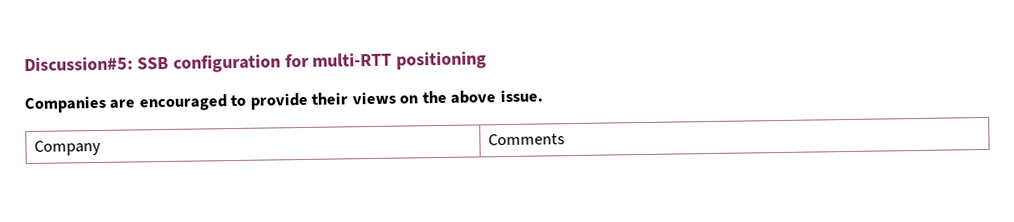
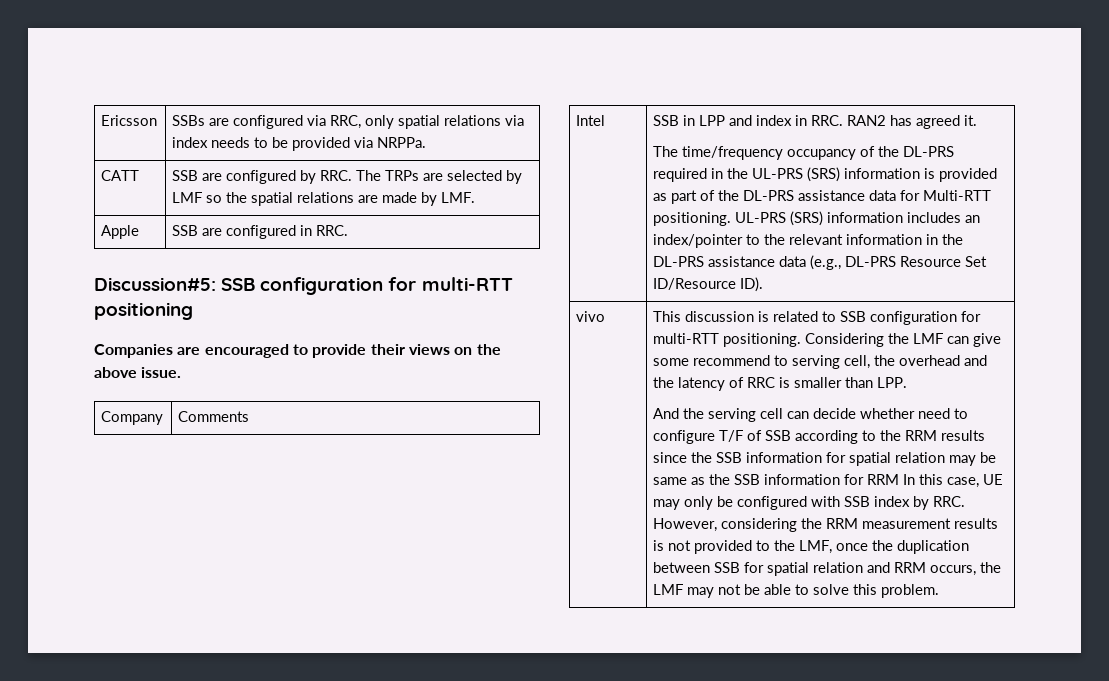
(24, 64) none -> [101,115,158,126] [172,115,525,129] [172,137,427,151] [101,170,140,181] [172,170,523,184] [172,192,476,206] [101,225,140,239] [172,225,349,239] Ericsson | SSBs are configured via RRC, only spatial relations via index needs to be provided via NRPPa. // CATT | SSB are configured by RRC. The TRPs are selected by LMF so the spatial relations are made by LMF. // Apple | SSB are configured in RRC. //
(566, 139) none -> [576,115,606,126] [653,115,978,129] [653,146,955,160] [653,167,998,182] [653,190,992,204] [653,211,981,226] [653,234,964,248] [653,255,988,270] [653,277,764,292] [576,311,606,322] [653,311,982,325] [653,333,1002,347] [653,355,988,369] [653,377,908,391] [653,408,969,422] [653,430,986,444] [653,452,997,466] [653,474,1004,488] [653,496,966,510] [653,518,999,532] [653,540,970,554] [653,562,1002,576] [653,584,940,598] // Intel | SSB in LPP and index in RRC. RAN2 has agreed it. // The time/frequency occupancy of the DL-PRS required in the UL-PRS (SRS) information is provided as part of the DL-PRS assistance data for Multi-RTT positioning. UL-PRS (SRS) information includes an index/pointer to the relevant information in the DL-PRS assistance data (e.g., DL-PRS Resource Set ID/Resource ID). // vivo | This discussion is related to SSB configuration for multi-RTT positioning. Considering the LMF can give some recommend to serving cell, the overhead and the latency of RRC is smaller than LPP. // And the serving cell can decide whether need to configure T/F of SSB according to the RRM results since the SSB information for spatial relation may be same as the SSB information for RRM In this case, UE may only be configured with SSB index by RRC. However, considering the RRM measurement results is not provided to the LMF, once the duplication between SSB for spatial relation and RRM occurs, the LMF may not be able to solve this problem.

